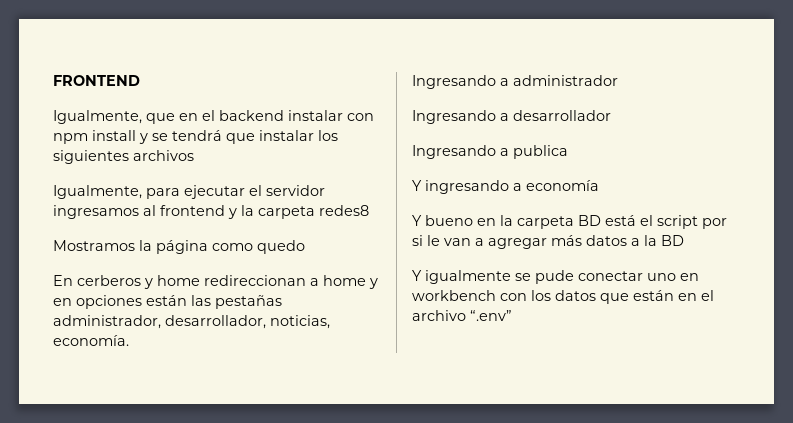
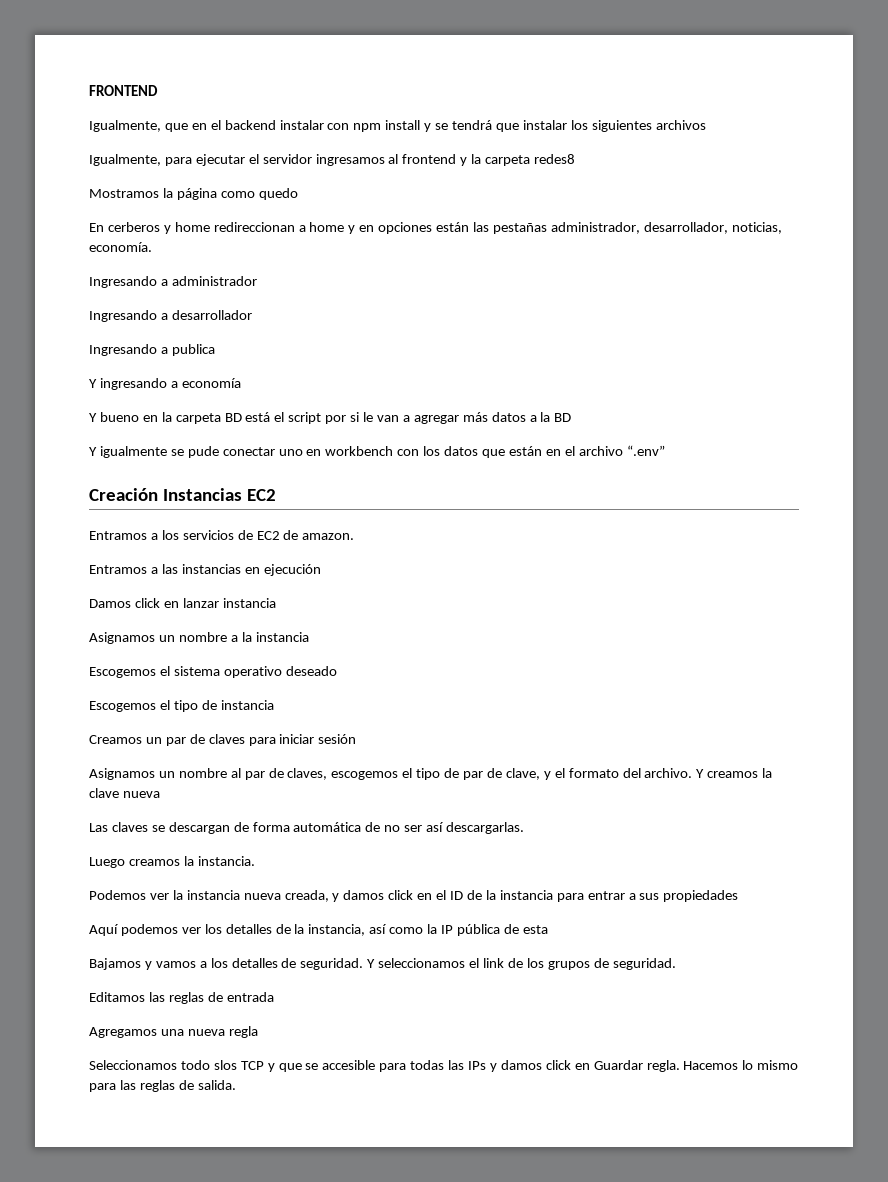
(512, 315) none -> [89,488,276,501] [89,530,355,540] [89,564,321,576] [89,598,276,608] [89,632,309,644] [89,666,337,678] [89,700,274,712] [89,734,357,746] [89,768,773,780] [89,788,160,798] [89,822,525,834] [89,856,255,868] [89,890,739,902] [89,924,548,936] [89,958,676,970] [89,992,274,1004] [89,1026,258,1038] [89,1060,799,1072] [89,1080,236,1092] // Creación Instancias EC2 // Entramos a los servicios de EC2 de amazon. // Entramos a las instancias en ejecución // Damos click en lanzar instancia // Asignamos un nombre a la instancia // Escogemos el sistema operativo deseado // Escogemos el tipo de instancia // Creamos un par de claves para iniciar sesión // Asignamos un nombre al par de claves, escogemos el tipo de par de clave, y el formato del archivo. Y creamos la clave nueva // Las claves se descargan de forma automática de no ser así descargarlas. // Luego creamos la instancia. // Podemos ver la instancia nueva creada, y damos click en el ID de la instancia para entrar a sus propiedades // Aquí podemos ver los detalles de la instancia, así como la IP pública de esta // Bajamos y vamos a los detalles de seguridad. Y seleccionamos el link de los grupos de seguridad. // Editamos las reglas de entrada // Agregamos una nueva regla // Seleccionamos todo slos TCP y que se accesible para todas las IPs y damos click en Guardar regla. Hacemos lo mismo para las reglas de salida.

